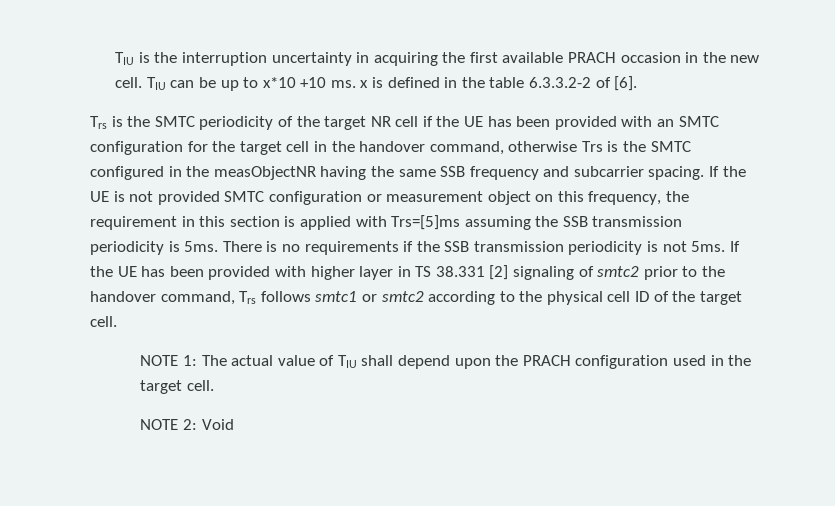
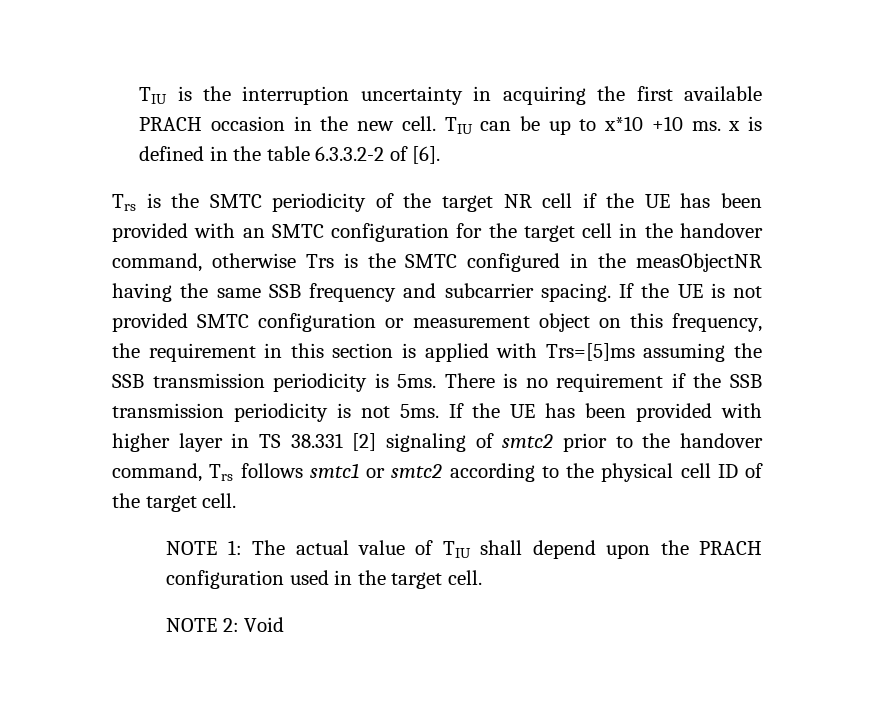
[304,241,399,255] requirements -> [556,373,664,392] requirement

